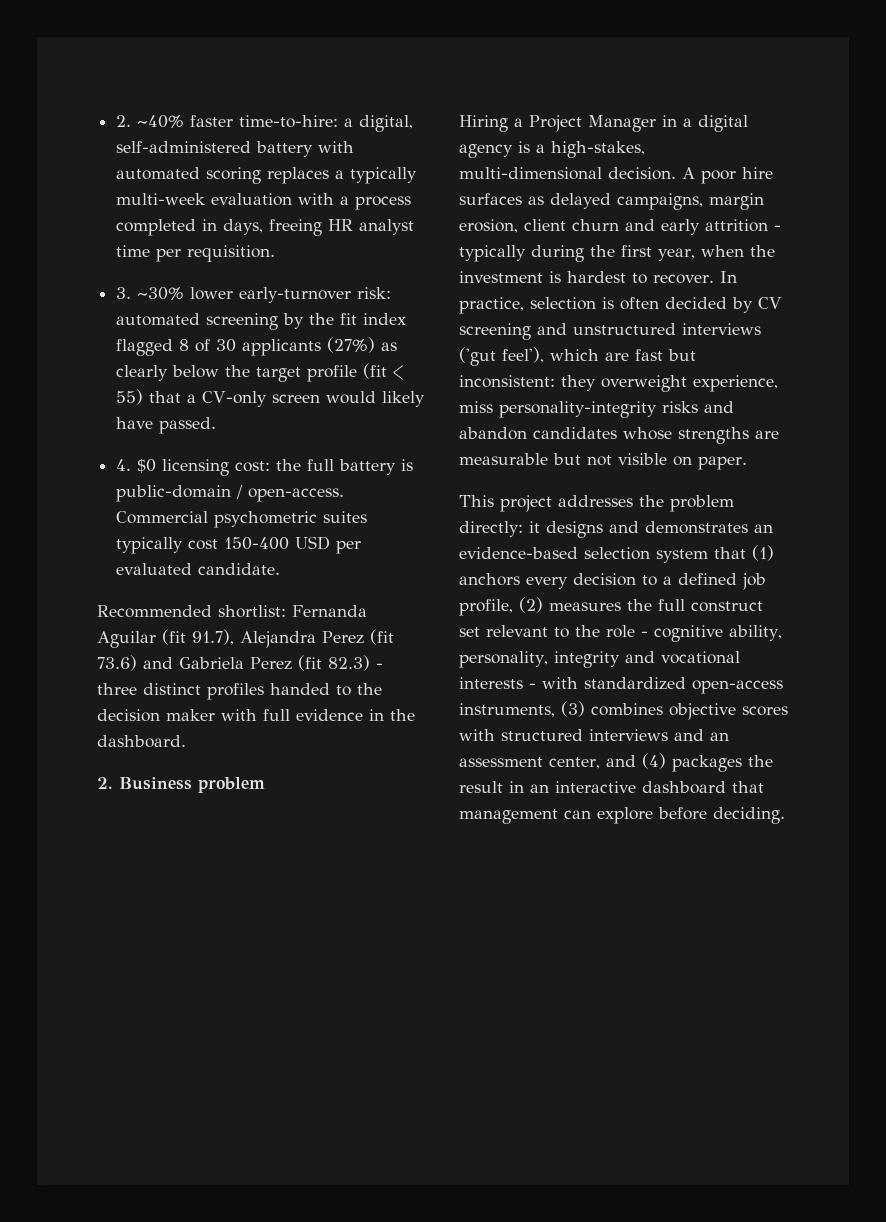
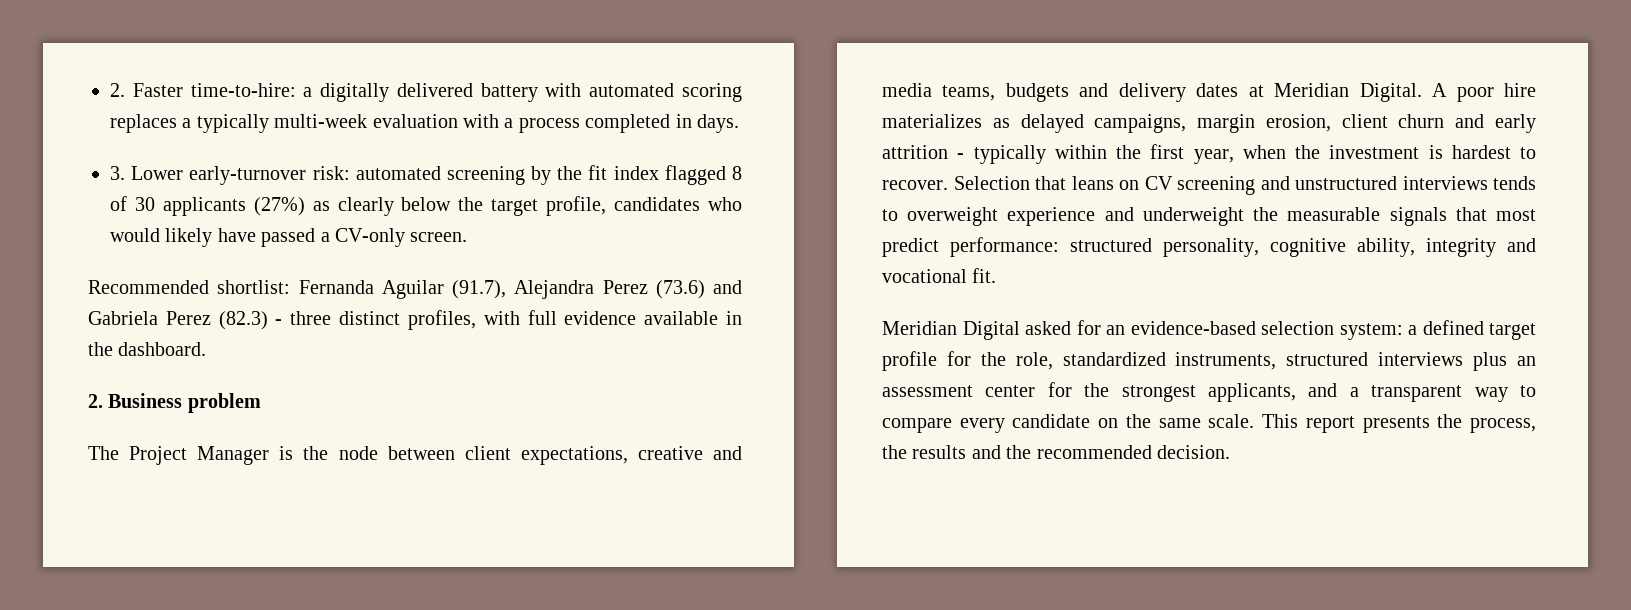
[116,115,414,132] [116,141,252,153] 2. ~40% faster time-to-hire: a digital, self-administered -> [110,83,473,102] 2. Faster time-to-hire: a digitally delivered
[223,219,415,236] [116,245,276,262] days, freeing HR analyst time per requisition. -> [696,114,739,133] days.
[137,287,234,300] ~30% lower -> [131,166,184,180] Lower
[307,363,404,382] [116,389,426,407] [116,417,217,434] [116,459,414,476] [116,485,345,502] [116,511,368,528] [116,536,362,554] [116,563,281,575] [97,605,367,618] [97,629,394,648] [97,655,137,671] profile (fit < 55) that a CV-only screen would likely have passed. // 4. $0 licensing cost: the full battery is public-domain / open-access. Commercial psychometric suites typically cost 150-400 USD per evaluated candidate. // Recommended shortlist: Fernanda Aguilar (fit 91.7), Alejandra Perez (fit 73.6) -> [546,196,742,216] [110,228,468,247] [88,280,705,299] profile, candidates who would likely have passed a CV-only screen. // Recommended shortlist: Fernanda Aguilar (91.7), Alejandra Perez (73.6)
[298,655,370,671] (fit 82.3) -> [218,311,268,330] (82.3)
[207,683,382,700] [97,709,215,722] profiles handed to the decision maker -> [407,310,476,330] profiles,
(363, 715) none -> [644,311,719,325] available
[459,115,748,132] [459,141,645,158] [459,167,676,180] Hiring a Project Manager in a digital agency is a high-stakes, multi-dimensional decision. -> [88,446,743,465] [882,83,1422,102] The Project Manager is the node between client expectations, creative and media teams, budgets and delivery dates at Meridian Digital.
[459,193,522,205] surfaces -> [882,114,982,128] materializes
[531,245,584,262] during -> [1054,145,1107,159] within
[719,271,737,283] [459,297,753,314] In practice, selection is often decided by -> [953,176,1139,190] Selection that leans on
[459,347,696,366] [459,375,778,392] [459,401,734,418] [459,427,779,444] [459,453,747,470] [459,495,734,512] [459,521,773,538] [459,545,774,563] [459,573,766,590] [459,597,763,616] [459,625,782,642] [459,651,740,668] [459,677,783,694] [459,701,788,720] [459,729,495,741] ('gut feel'), which are fast but inconsistent: they overweight experience, miss personality-integrity risks and abandon candidates whose strengths are measurable but not visible on paper. // This project addresses the problem directly: it designs and demonstrates an evidence-based selection system that (1) anchors every decision to a defined job profile, (2) measures the full construct set relevant to the role - cognitive ability, personality, integrity and vocational interests - with standardized open-access instruments, (3) combines objective scores with -> [1493,176,1536,190] [882,207,1536,226] [882,237,1536,257] [882,268,997,283] [882,320,1536,340] [882,351,1277,371] tends to overweight experience and underweight the measurable signals that most predict performance: structured personality, cognitive ability, integrity and vocational fit. // Meridian Digital asked for an evidence-based selection system: a defined target profile for the role, standardized instruments,
[674,729,704,741] and -> [1473,352,1508,371] plus
[549,753,773,772] [459,781,764,794] [459,807,785,824] center, and (4) packages the result in an interactive dashboard that management can explore before deciding. -> [985,382,1536,402] [882,414,1536,433] [882,445,1230,459] center for the strongest applicants, and a transparent way to compare every candidate on the same scale. This report presents the process, the results and the recommended decision.

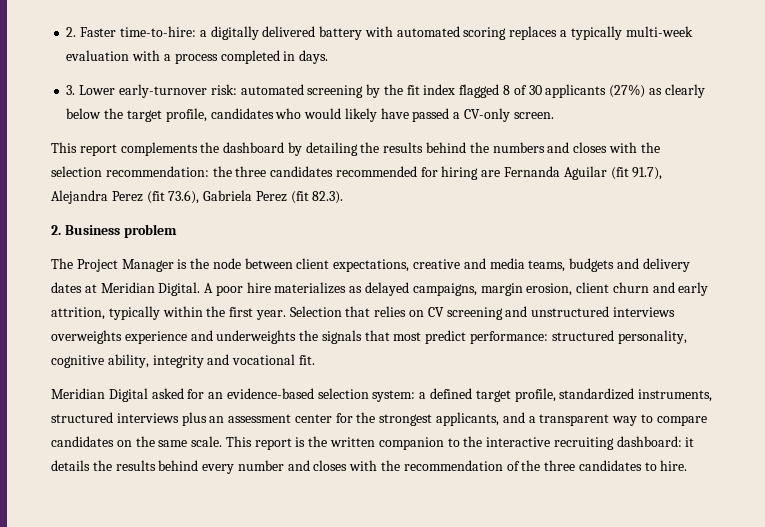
[88,280,742,299] [88,310,742,330] [88,342,207,356] Recommended shortlist: Fernanda Aguilar (91.7), Alejandra Perez (73.6) and Gabriela Perez (82.3) - three distinct profiles, with full evidence available in the dashboard. -> [51,142,660,156] [51,166,663,180] [51,190,344,204] This report complements the dashboard by detailing the results behind the numbers and closes with the selection recommendation: the three candidates recommended for hiring are Fernanda Aguilar (fit 91.7), Alejandra Perez (fit 73.6), Gabriela Perez (fit 82.3).
[882,145,965,159] attrition - -> [51,307,105,320] attrition,
[1193,145,1536,164] [882,180,948,190] year, when the investment is hardest to recover. -> [255,310,286,320] year.
[1071,176,1114,190] leans -> [374,306,407,317] relies
[1493,176,1536,190] [882,207,1381,226] tends to overweight experience and underweight the measurable -> [51,330,319,344] overweights experience and underweights the
[882,351,1053,371] profile for the role, -> [514,388,556,402] profile,
[959,414,1091,433] every candidate -> [51,436,114,447] candidates
[1362,414,1536,433] [882,445,1230,459] presents the process, the results and the recommended decision. -> [295,436,695,450] [51,460,688,474] is the written companion to the interactive recruiting dashboard: it details the results behind every number and closes with the recommendation of the three candidates to hire.

